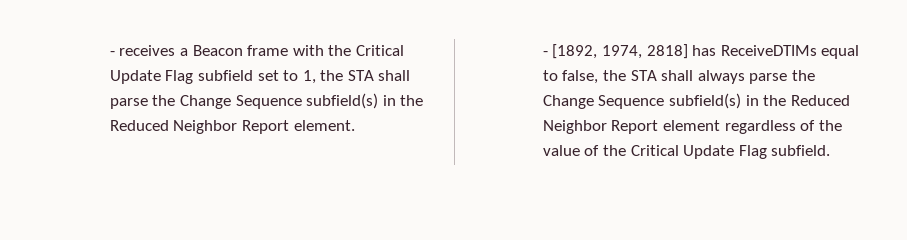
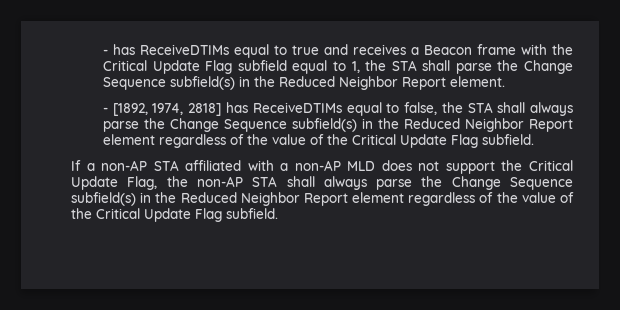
[109,51,115,56] - -> [102,44,348,58] - has ReceiveDTIMs equal to true and
[257,70,279,81] set -> [292,60,328,74] equal
(831, 150) none -> [71,160,573,174] [71,176,573,190] [71,192,574,206] [71,208,278,222] // If a non-AP STA affiliated with a non-AP MLD does not support the Critical Update Flag, the non-AP STA shall always parse the Change Sequence subfield(s) in the Reduced Neighbor Report element regardless of the value of the Critical Update Flag subfield.

